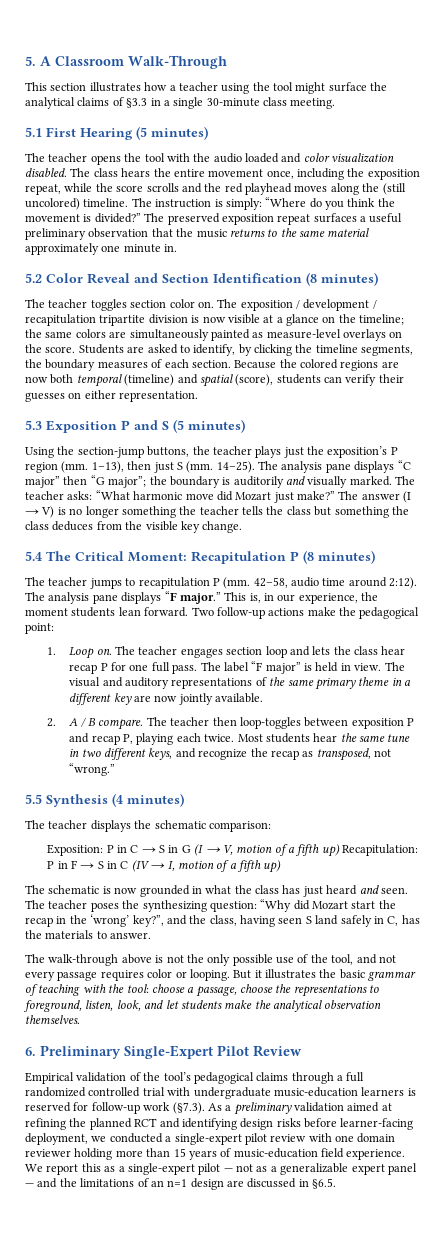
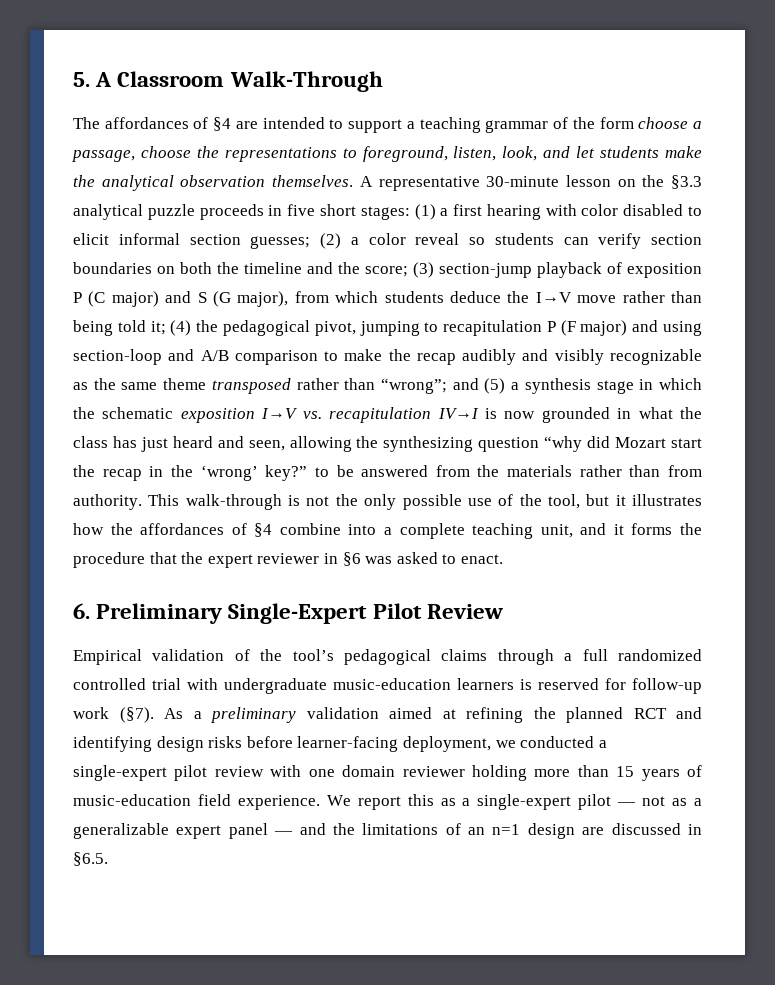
[25,82,388,94] [25,97,336,109] [25,126,208,140] [25,153,395,165] [25,168,420,180] [25,183,406,195] [25,197,395,210] [25,213,403,225] [25,228,370,240] [25,243,178,255] [25,272,378,286] [25,299,377,311] [25,314,405,326] [25,329,403,341] [25,344,414,356] [25,359,399,371] [25,374,404,387] [25,390,199,402] [25,419,245,433] [25,446,398,458] [25,460,411,473] [25,475,416,488] [25,490,412,503] [25,506,409,518] [25,521,243,533] [25,550,375,564] [25,577,418,589] [25,591,379,604] [25,607,420,619] [25,623,54,634] [47,646,406,659] [69,661,405,674] [69,677,412,690] [69,693,264,705] [47,717,415,730] [69,733,411,745] [69,748,392,761] [69,763,116,776] [25,793,184,807] [25,820,271,832] [47,844,419,857] [47,860,282,873] [25,885,408,897] [25,899,396,912] [25,914,420,927] [25,930,152,939] [25,954,396,966] [25,969,417,981] [25,984,149,996] This section illustrates how a teacher using the tool might surface the analytical claims of §3.3 in a single 30-minute class meeting. // 5.1 First Hearing (5 minutes) // The teacher opens the tool with the audio loaded and color visualization disabled. The class hears the entire movement once, including the exposition repeat, while the score scrolls and the red playhead moves along the (still uncolored) timeline. The instruction is simply: “Where do you think the movement is divided?” The preserved exposition repeat surfaces a useful preliminary observation that the music returns to the same material approximately one minute in. // 5.2 Color Reveal and Section Identification (8 minutes) // The teacher toggles section color on. The exposition / development / recapitulation tripartite division is now visible at a glance on the timeline; the same colors are simultaneously painted as measure-level overlays on the score. Students are asked to identify, by clicking the timeline segments, the boundary measures of each section. Because the colored regions are now both temporal (timeline) and spatial (score), students can verify their guesses on either representation. // 5.3 Exposition P and S (5 minutes) // Using the section-jump buttons, the teacher plays just the exposition’s P region (mm. 1–13), then just S (mm. 14–25). The analysis pane displays “C major” then “G major”; the boundary is auditorily and visually marked. The teacher asks: “What harmonic move did Mozart just make?” The answer (I → V) is no longer something the teacher tells the class but something the class deduces from the visible key change. // 5.4 The Critical Moment: Recapitulation P (8 minutes) // The teacher jumps to recapitulation P (mm. 42–58, audio time around 2:12). The analysis pane displays “F major.” This is, in our experience, the moment students lean forward. Two follow-up actions make the pedagogical point: // 1. Loop on. The teacher engages section loop and lets the class hear recap P for one full pass. The label “F major” is held in view. The visual and auditory representations of the same primary theme in a different key are now jointly available. // 2. A / B compare. The teacher then loop-toggles between exposition P and recap P, playing each twice. Most students hear the same tune in two different keys, and recognize the recap as transposed, not “wrong.” // 5.5 Synthesis (4 minutes) // The teacher displays the schematic comparison: // Exposition: P in C → S in G (I → V, motion of a fifth up) Recapitulation: P in F → S in C (IV → I, motion of a fifth up) // The schematic is now grounded in what the class has just heard and seen. The teacher poses the synthesizing question: “Why did Mozart start the recap in the ‘wrong’ key?”, and the class, having seen S land safely in C, has the materials to answer. // The walk-through above is not the only possible use of the tool, and not every passage requires color or looping. But it illustrates the basic grammar of teaching with the tool: -> [73,117,634,133] The affordances of §4 are intended to support a teaching grammar of the form
(80, 1019) none -> [359,175,703,191] [73,204,702,220] [73,233,702,249] [73,262,702,278] [73,291,702,307] [73,320,702,336] [73,349,702,365] [73,378,702,394] [73,407,702,423] [73,436,702,452] [73,465,702,481] [73,494,702,510] [73,523,702,539] [73,552,503,568] A representative 30-minute lesson on the §3.3 analytical puzzle proceeds in five short stages: (1) a first hearing with color disabled to elicit informal section guesses; (2) a color reveal so students can verify section boundaries on both the timeline and the score; (3) section-jump playback of exposition P (C major) and S (G major), from which students deduce the I→V move rather than being told it; (4) the pedagogical pivot, jumping to recapitulation P (F major) and using section-loop and A/B comparison to make the recap audibly and visibly recognizable as the same theme transposed rather than “wrong”; and (5) a synthesis stage in which the schematic exposition I→V vs. recapitulation IV→I is now grounded in what the class has just heard and seen, allowing the synthesizing question “why did Mozart start the recap in the ‘wrong’ key?” to be answered from the materials rather than from authority. This walk-through is not the only possible use of the tool, but it illustrates how the affordances of §4 combine into a complete teaching unit, and it forms the procedure that the expert reviewer in §6 was asked to enact.
[172,1102,205,1114] (§7.3). -> [119,707,154,723] (§7).

